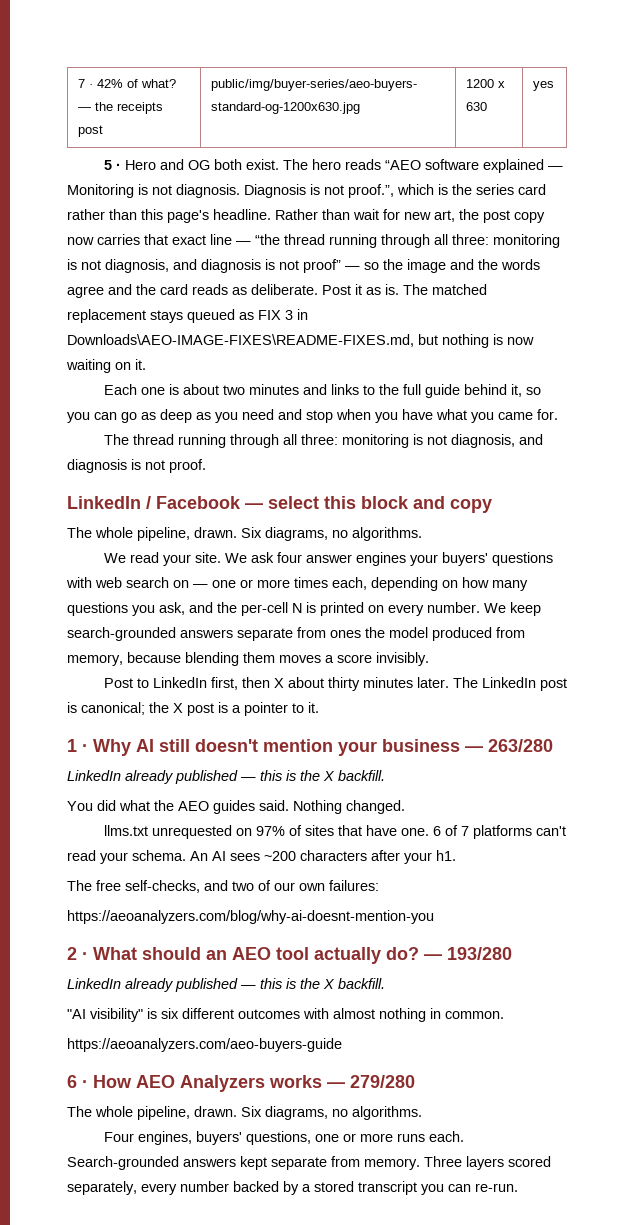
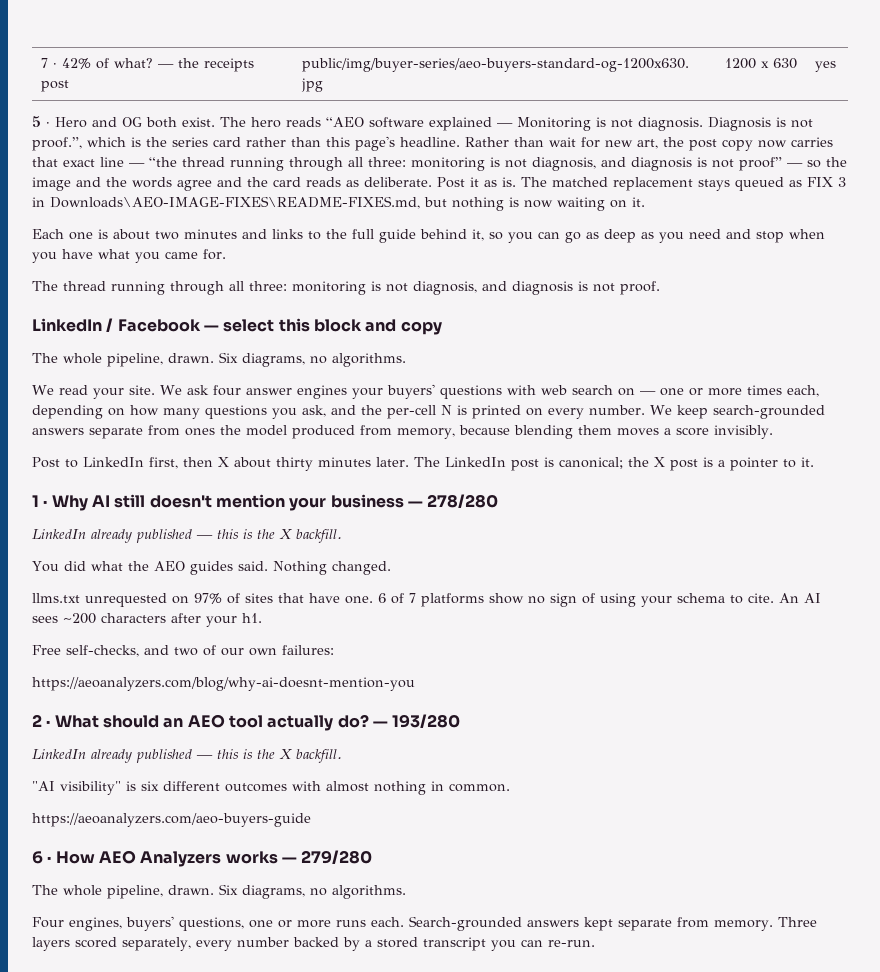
[488,739,553,752] 263/280 -> [427,494,499,508] 278/280
[535,826,566,836] [67,850,186,864] can't read your schema. -> [489,593,774,607] show no sign of using your schema to cite.
[67,880,121,891] The free -> [32,645,61,655] Free

